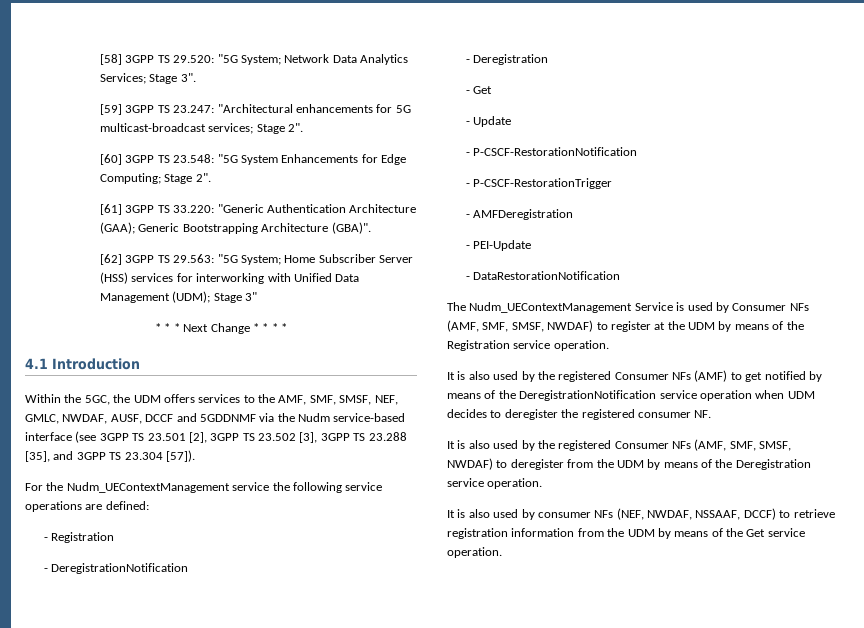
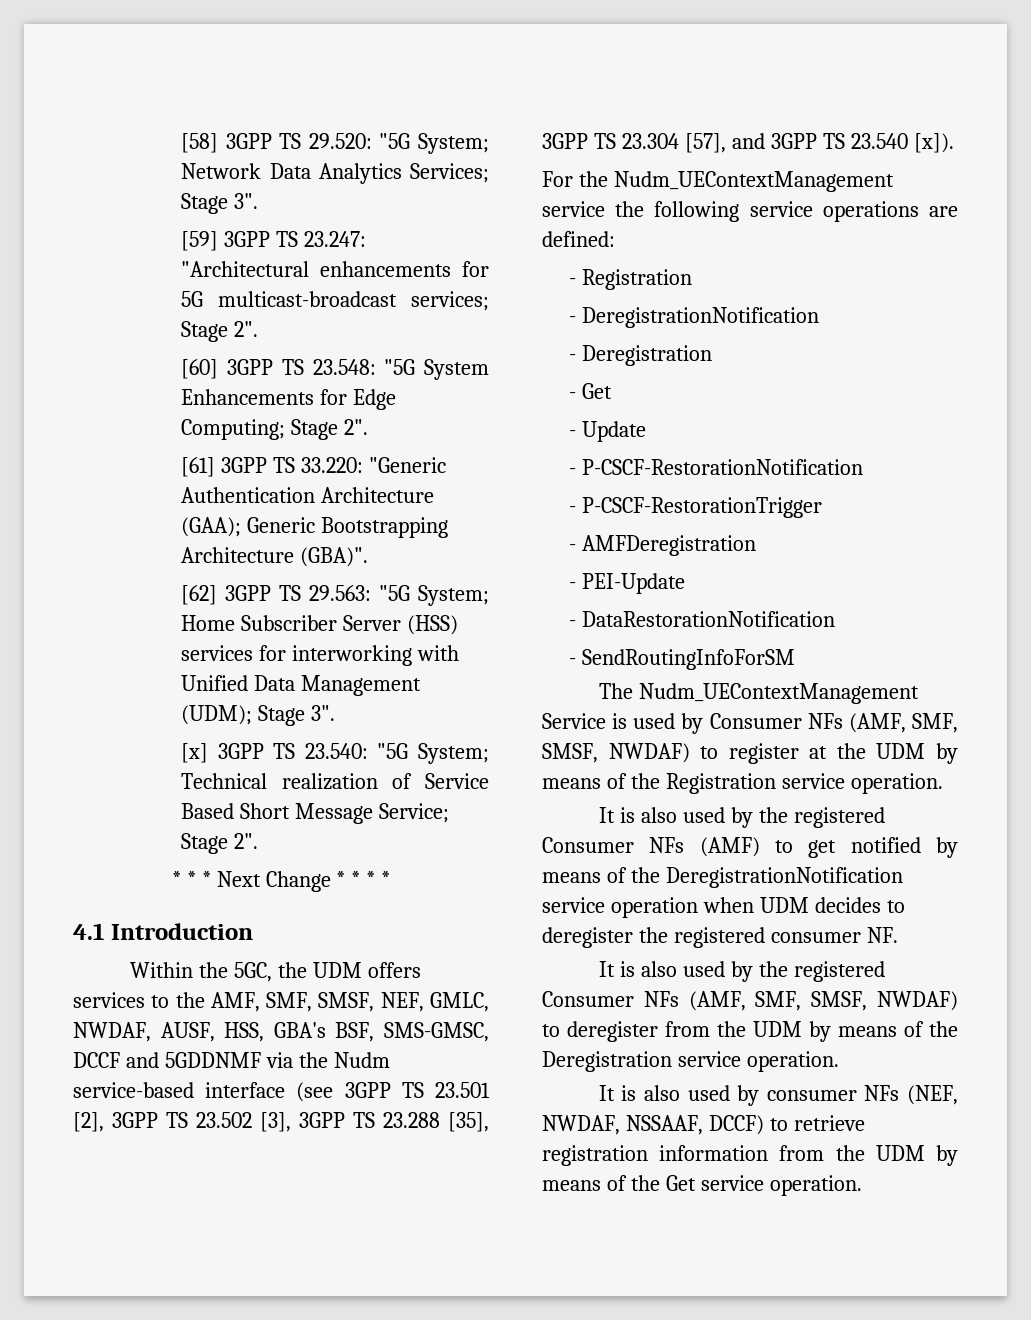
[245,292,258,301] 3" -> [311,705,336,721] [181,743,490,764] [181,773,489,790] [181,803,450,824] [181,833,259,854] 3". // [x] 3GPP TS 23.540: "5G System; Technical realization of Service Based Short Message Service; Stage 2".
(142, 419) none -> [224,1022,490,1042] HSS, GBA's BSF, SMS-GMSC,
(50, 456) none -> [542,133,726,153] 3GPP TS 23.304 [57],
[124,450,195,462] 23.304 [57]). -> [850,133,954,153] 23.540 [x]).
(621, 275) none -> [569,649,796,670] // - SendRoutingInfoForSM

